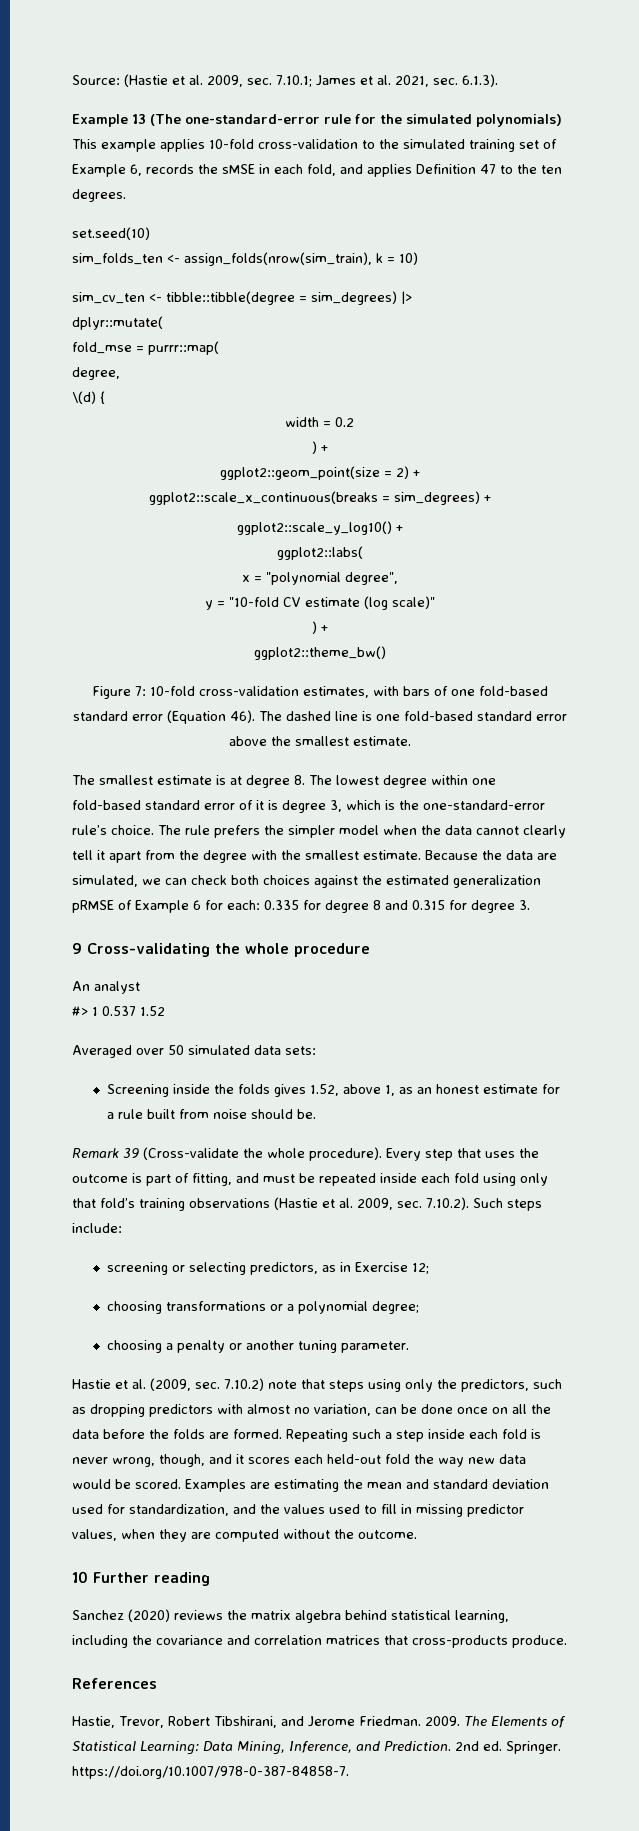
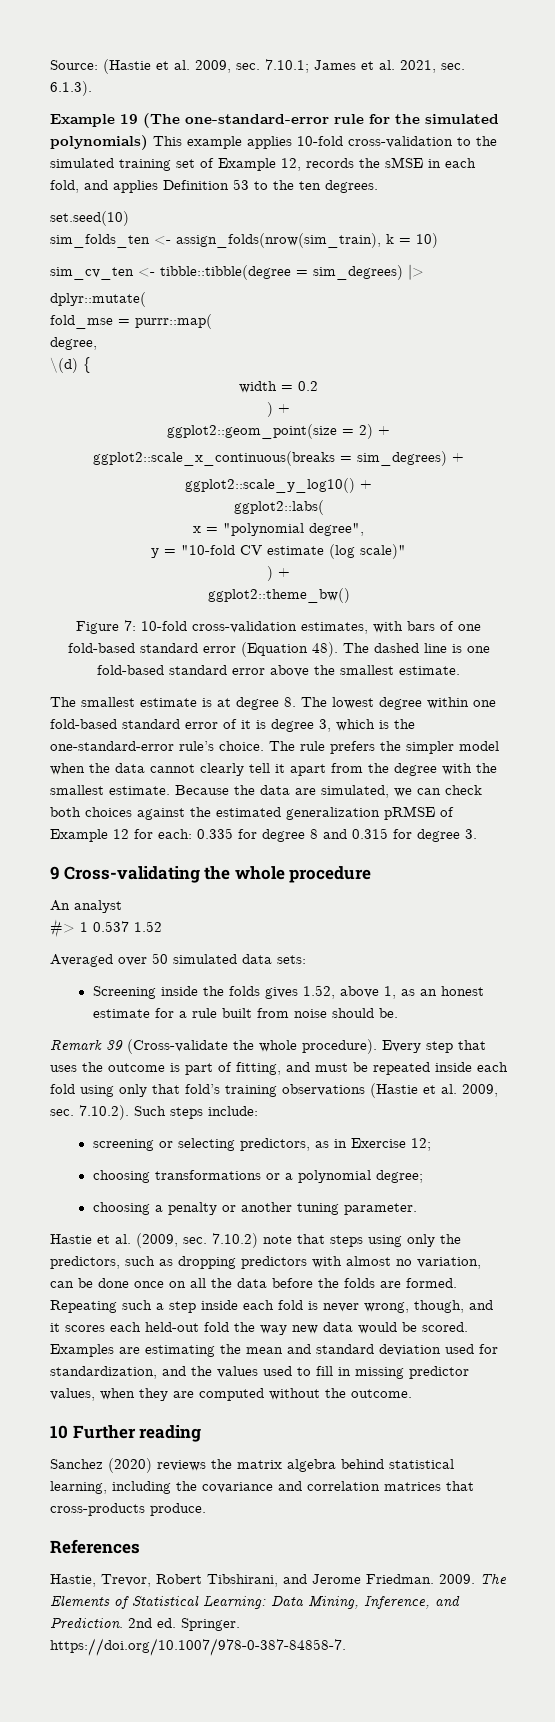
[132,114,146,124] 13 -> [120,114,138,124] 19
[130,164,142,176] 6, -> [281,158,301,171] 12,
[480,164,496,174] 47 -> [233,179,249,190] 53
[229,710,255,723] 46). -> [311,642,338,657] 48).
[193,900,201,910] 6 -> [113,829,129,839] 12

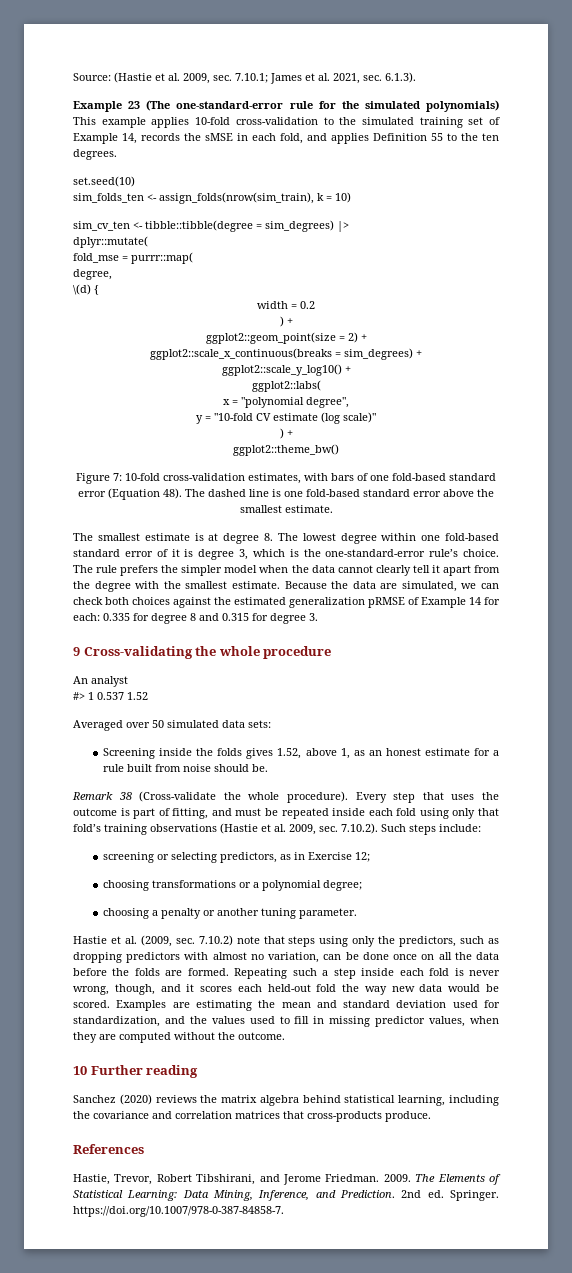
[120,114,138,124] 19 -> [128,101,141,109] 23
[281,158,301,171] 12, -> [122,133,137,144] 14,
[233,179,249,190] 53 -> [431,133,443,141] 55
[113,829,129,839] 12 -> [469,597,481,605] 14
[106,1040,123,1050] 39 -> [118,792,132,800] 38

